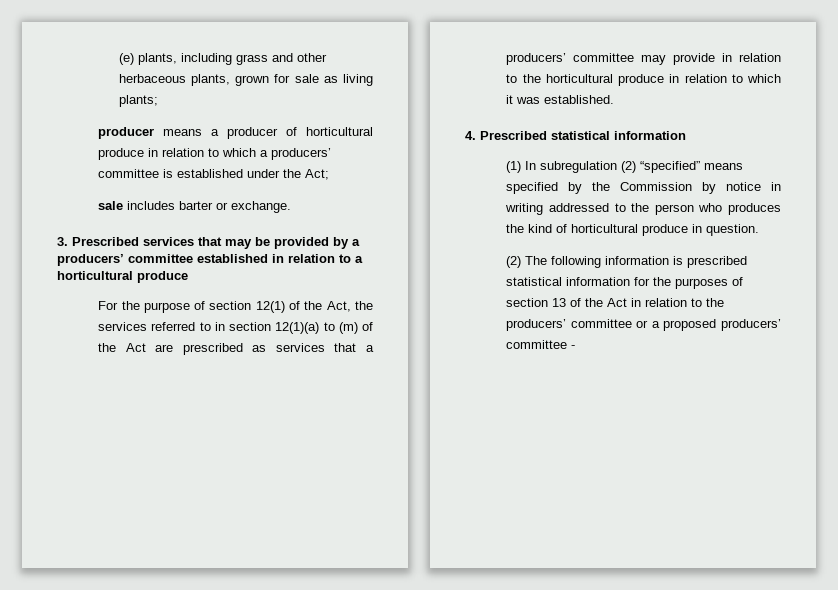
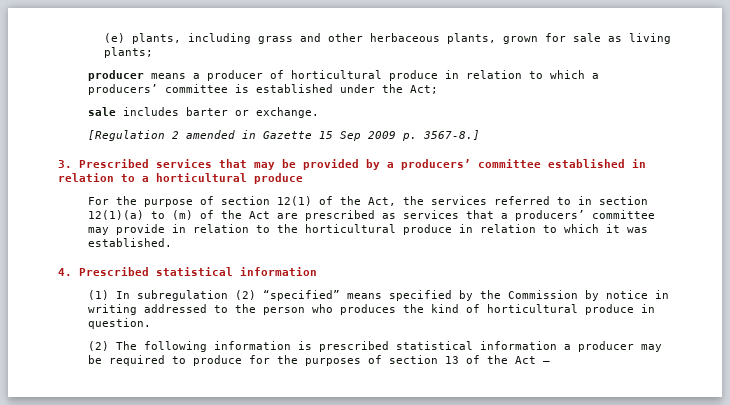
(292, 207) none -> [88,130,481,141] // [Regulation 2 amended in Gazette 15 Sep 2009 p. 3567-8.]
(631, 281) none -> [564,341,663,352] [88,355,243,366] a producer may be required to produce
[631,298,725,307] [506,319,781,331] [506,340,576,349] in relation to the producers’ committee or a proposed producers’ committee - -> [543,361,551,364] —

